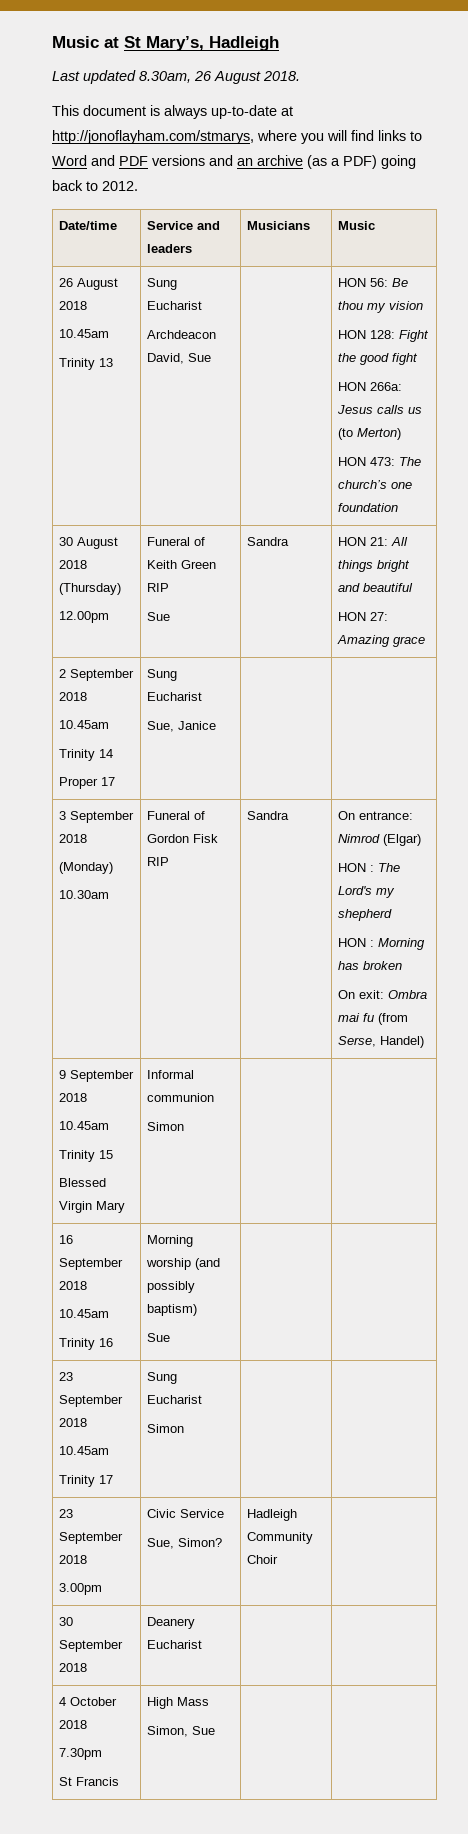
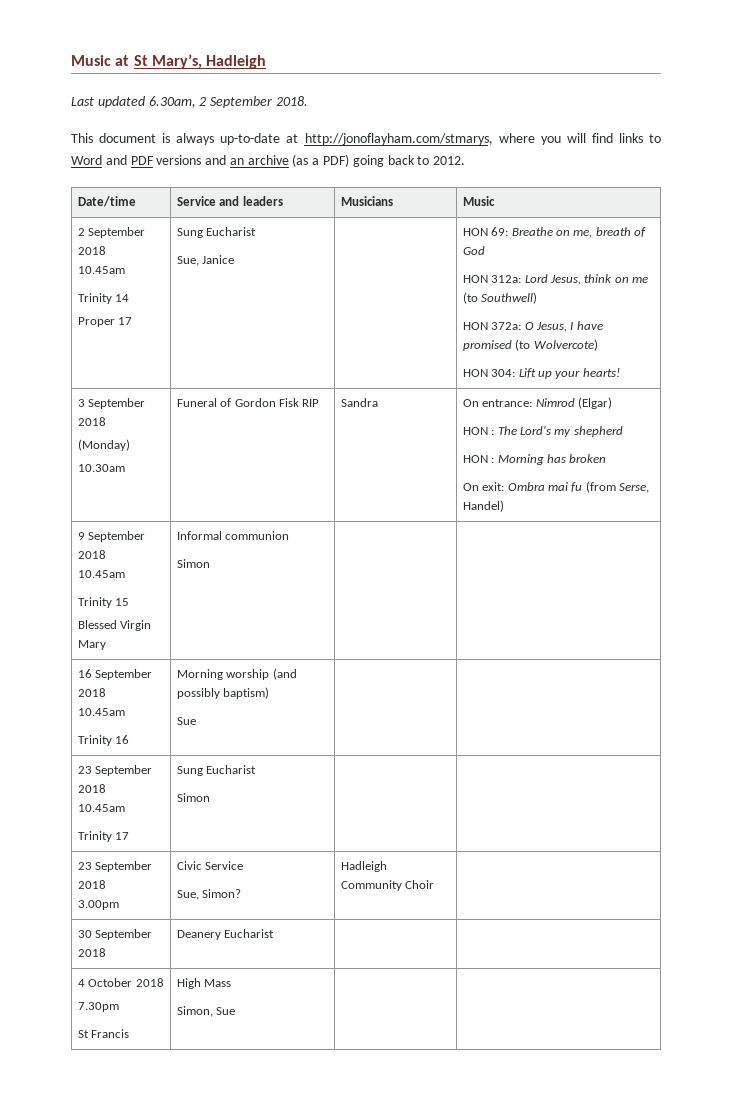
[139,71,261,84] 8.30am, 26 August -> [148,96,273,108] 6.30am, 2 September
[59,278,119,290] [59,301,88,310] [59,329,110,338] [59,358,114,370] [147,278,178,290] [147,301,203,310] [147,330,217,339] [147,353,212,364] [338,278,409,287] [338,301,424,313] [338,330,430,342] [338,353,419,365] [338,382,403,391] [337,405,423,414] [338,428,402,440] [338,457,422,466] [338,480,413,489] [338,503,399,512] [59,537,119,549] [59,560,88,569] [59,583,122,595] [59,611,110,623] [147,537,206,546] [147,560,217,569] [147,583,170,592] [147,612,171,621] [247,537,290,546] [338,537,409,546] [338,560,411,572] [338,583,414,592] [338,612,389,621] [337,635,426,647] // 26 August 2018 // 10.45am // Trinity 13 | Sung Eucharist // Archdeacon David, Sue | | HON 56: Be thou my vision // HON 128: Fight the good fight // HON 266a: Jesus calls us (to Merton) // HON 473: The church’s one foundation // 30 August 2018 (Thursday) // 12.00pm | Funeral of Keith Green RIP // Sue | Sandra | HON 21: All things bright and beautiful // HON 27: Amazing grace -> (495, 201) none
(217, 725) none -> [462,227,647,238] [462,246,485,255] [462,274,649,285] [462,292,538,304] [462,321,603,332] [462,339,598,351] [462,368,620,379] HON 69: Breathe on me, breath of God // HON 312a: Lord Jesus, think on me (to Southwell) // HON 372a: O Jesus, I have promised (to Wolvercote) // HON 304: Lift up your hearts!

